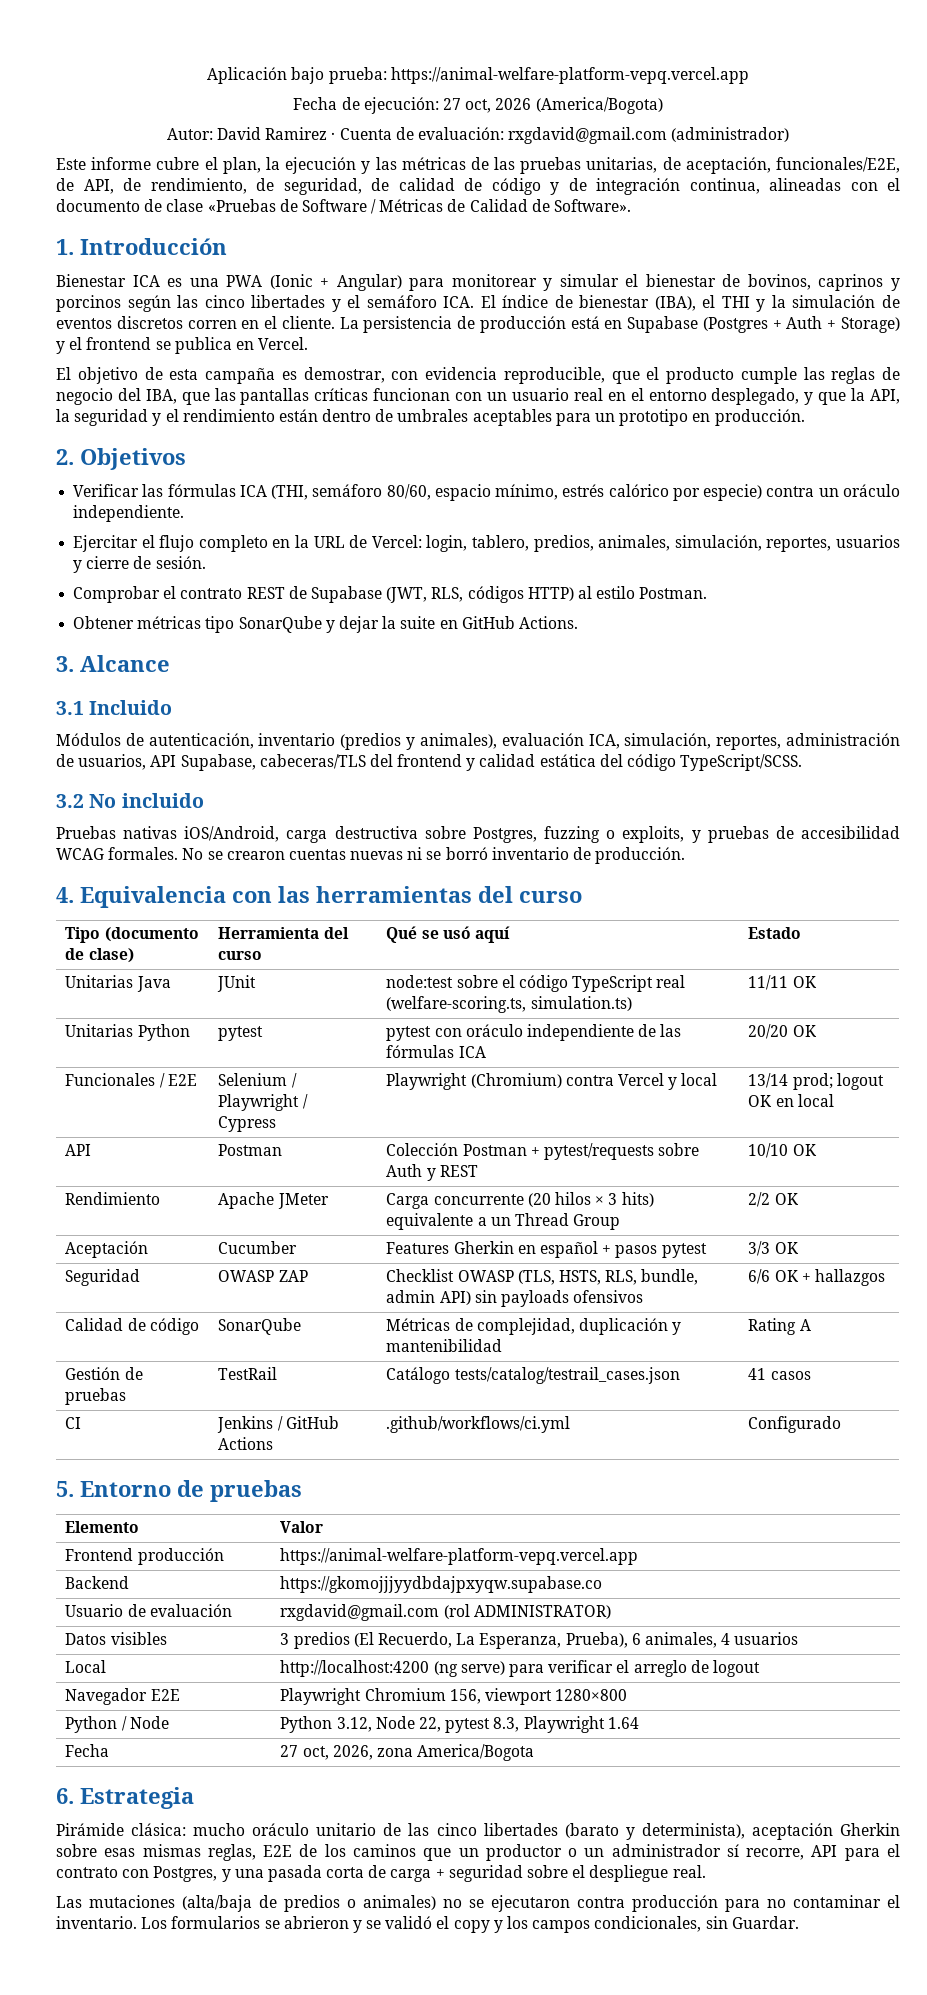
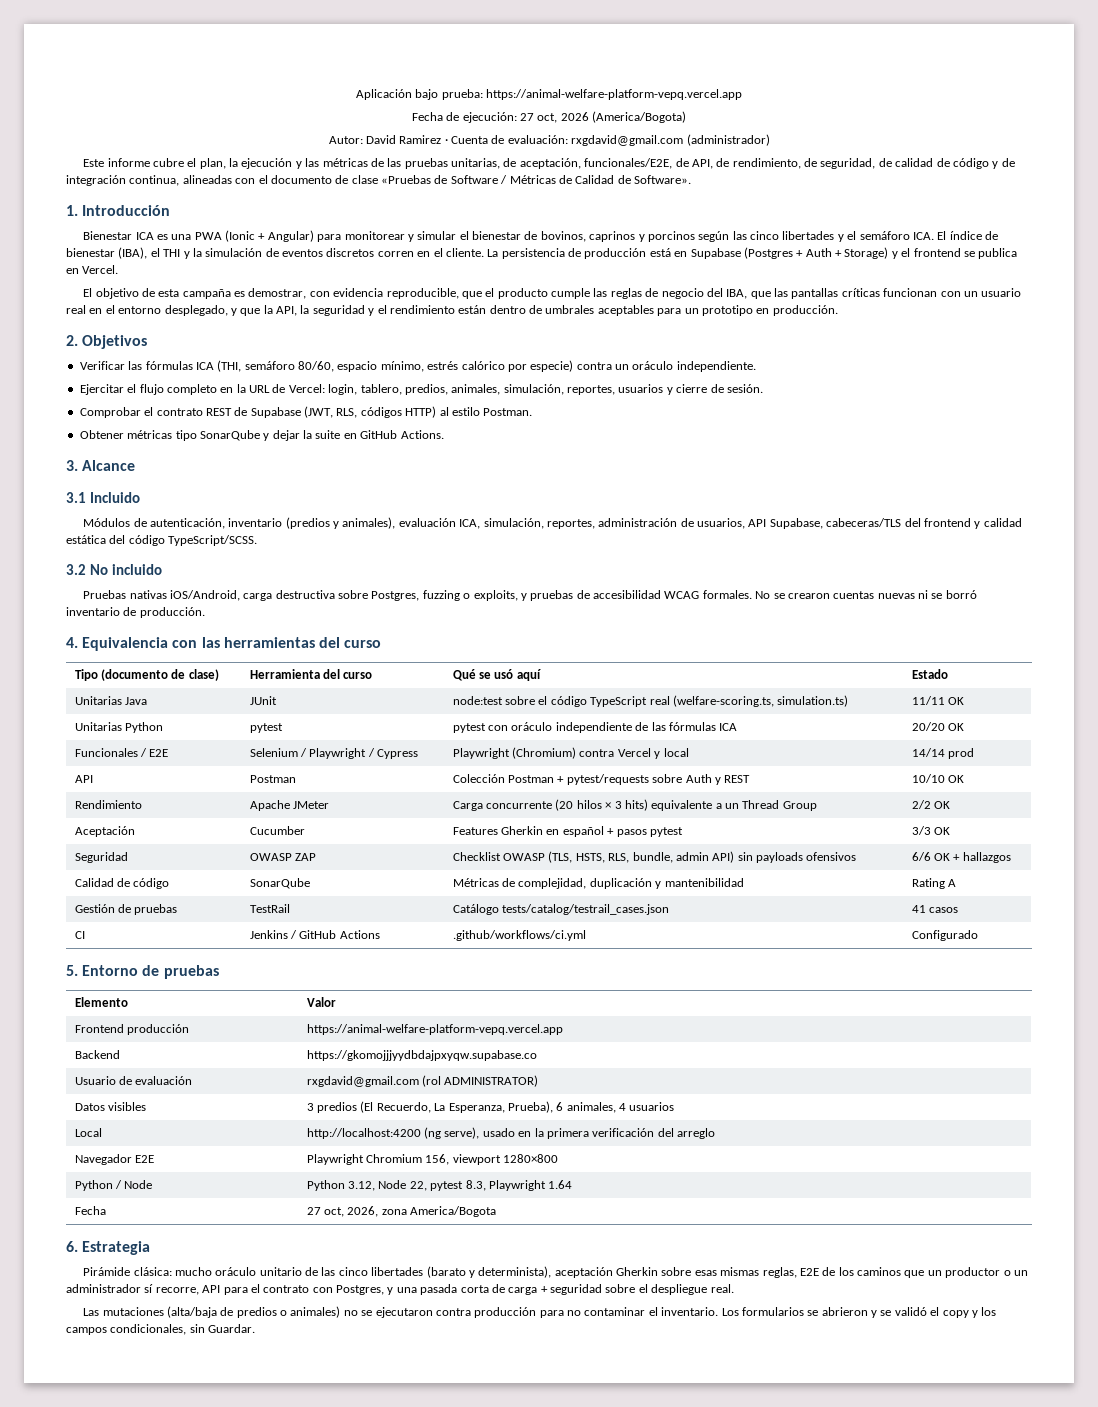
[748,1073,884,1090] [748,1094,834,1107] 13/14 prod; logout OK en local -> [911,748,975,759] 14/14 prod
[460,1660,630,1677] serve) para verificar el -> [444,1127,674,1139] serve), usado en la primera verificación del
[690,1660,760,1677] de logout -> (716, 1133) none

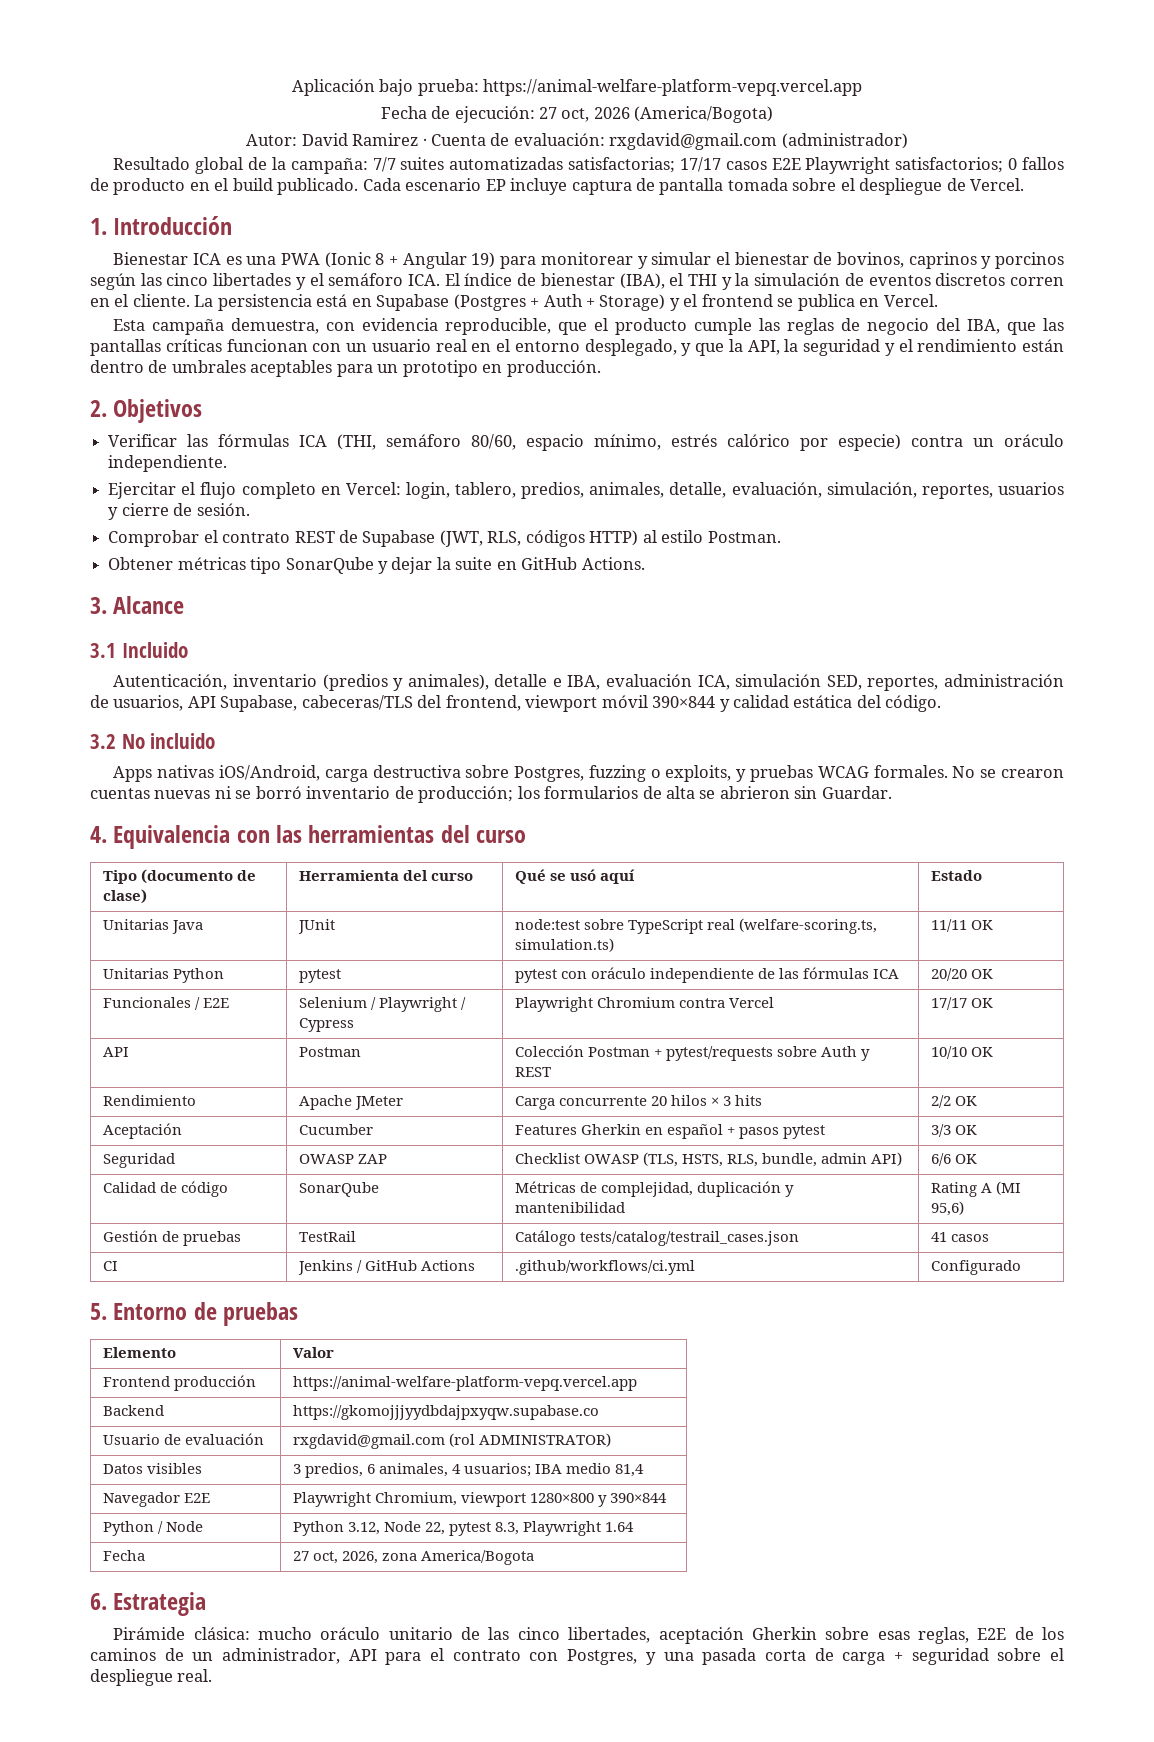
[83,158,1015,169] [66,175,691,186] Este informe cubre el plan, la ejecución y las métricas de las pruebas unitarias, de aceptación, funcionales/E2E, de API, de rendimiento, de seguridad, de calidad de código y de integración continua, alineadas con el documento de clase «Pruebas de Software / Métricas de Calidad de Software». -> [113,157,1065,174] [90,178,1025,195] Resultado global de la campaña: 7/7 suites automatizadas satisfactorias; 17/17 casos E2E Playwright satisfactorios; 0 fallos de producto en el build publicado. Cada escenario EP incluye captura de pantalla tomada sobre el despliegue de Vercel.
[258,230,314,242] + Angular) -> [375,252,496,269] 8 + Angular 19)
[568,248,647,259] de producción -> (312, 302) none
[83,288,307,299] El objetivo de esta campaña es demostrar, -> [113,318,320,335] Esta campaña demuestra,
[236,384,286,393] la URL de -> (341, 490) none
(501, 389) none -> [669,482,822,498] detalle, evaluación,
[83,518,225,529] Módulos de autenticación, -> [113,674,228,690] Autenticación,
[398,518,544,529] evaluación ICA, simulación, -> [494,674,862,690] detalle e IBA, evaluación ICA, simulación SED,
[923,518,971,527] frontend -> [445,695,716,712] frontend, viewport móvil 390×844
[128,535,258,546] código TypeScript/SCSS. -> [885,695,942,712] código.
[83,590,127,599] Pruebas -> [113,766,153,782] Apps
[576,590,662,599] de accesibilidad -> (814, 773) none
[139,607,205,618] producción. -> [418,786,892,803] producción; los formularios de alta se abrieron sin Guardar.
[538,696,587,707] el código -> (625, 924) none
[512,747,577,759] (Chromium) -> [597,997,676,1008] Chromium
[654,748,689,759] [911,748,975,759] y local | 14/14 prod -> [931,997,994,1010] | 17/17 OK
[555,799,574,811] (20 -> [651,1096,668,1106] 20
[624,799,817,811] hits) equivalente a un Thread Group -> [735,1095,763,1106] hits
[737,852,857,863] sin payloads ofensivos -> (903, 1159) none
[953,852,1011,863] + hallazgos -> (978, 1159) none
(957, 883) none -> [996,1181,1022,1195] [931,1201,965,1216] (MI 95,6)
[317,1101,675,1113] [74,1128,102,1137] [306,1127,716,1139] predios (El Recuerdo, La Esperanza, Prueba), 6 animales, 4 usuarios // Local | http://localhost:4200 (ng serve), usado en la primera verificación del arreglo -> [305,1463,645,1478] predios, 6 animales, 4 usuarios; IBA medio 81,4
[366,1154,450,1165] Chromium 156, -> [375,1492,458,1506] Chromium,
(559, 1158) none -> [598,1493,668,1507] y 390×844
[371,1266,552,1278] libertades (barato y determinista), -> [568,1627,651,1643] libertades,
[720,1267,760,1276] mismas -> (910, 1635) none
[904,1267,1028,1278] [66,1284,199,1295] que un productor o un administrador sí recorre, -> [164,1648,341,1664] de un administrador,
[83,1306,997,1318] [66,1324,256,1335] // Las mutaciones (alta/baja de predios o animales) no se ejecutaron contra producción para no contaminar el inventario. Los formularios se abrieron y se validó el copy y los campos condicionales, sin Guardar. -> (213, 1675) none

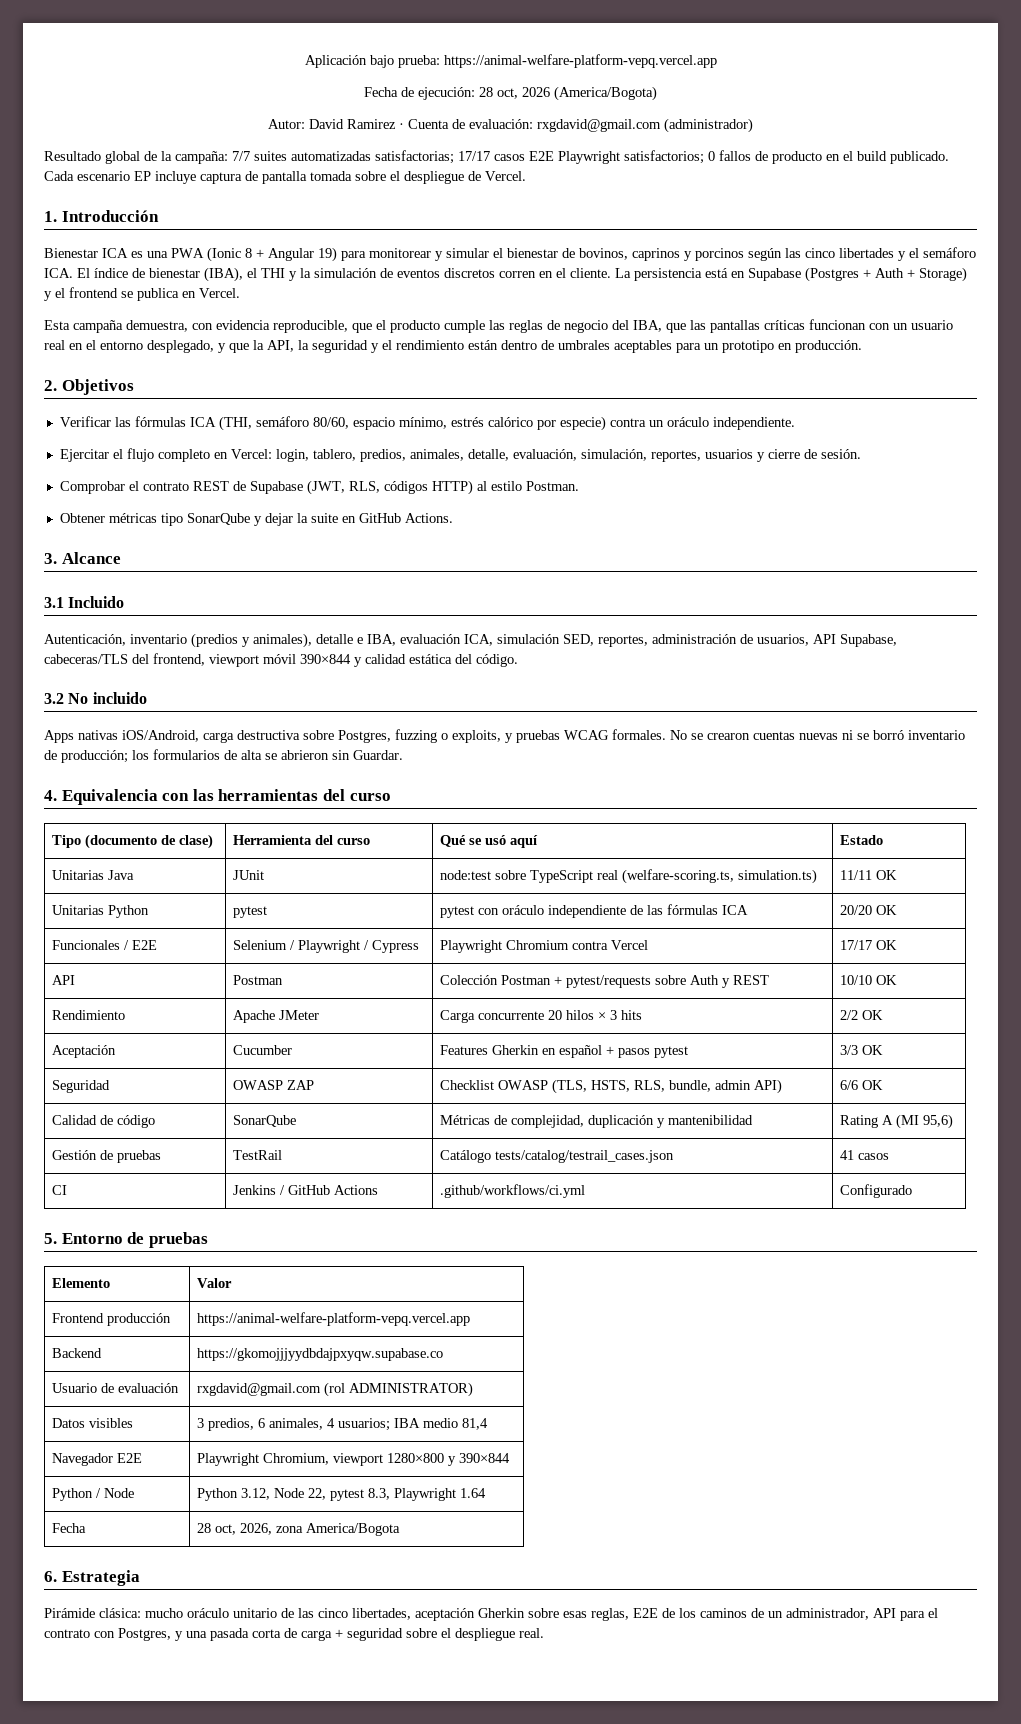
[539,107,557,119] 27 -> [479,87,493,97] 28
[293,1551,310,1561] 27 -> [197,1523,212,1533] 28

